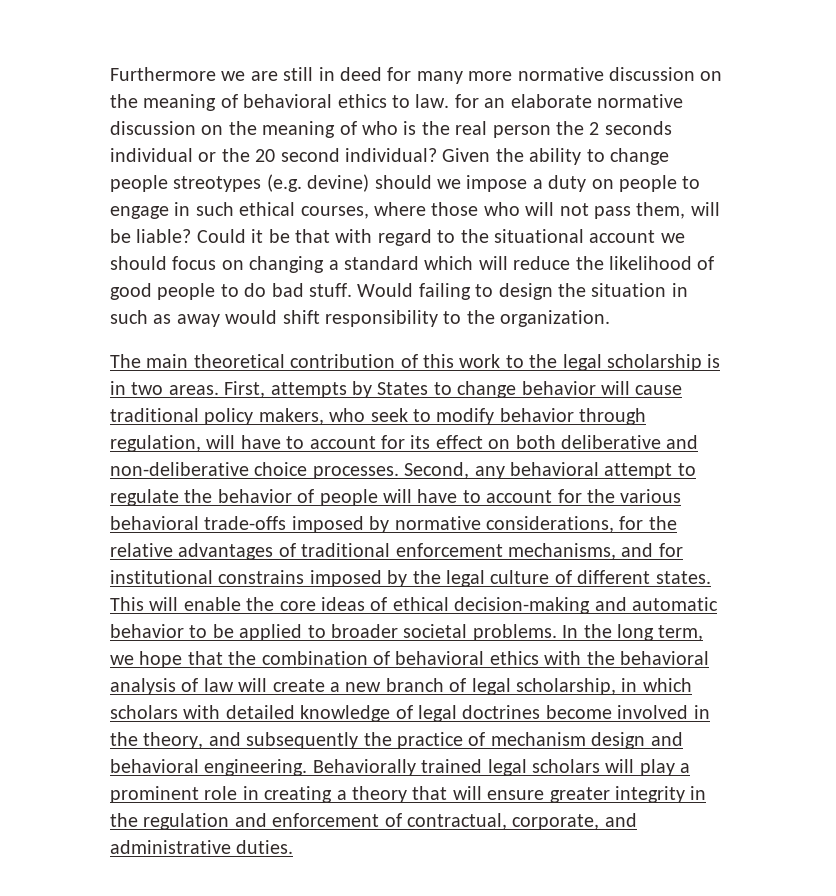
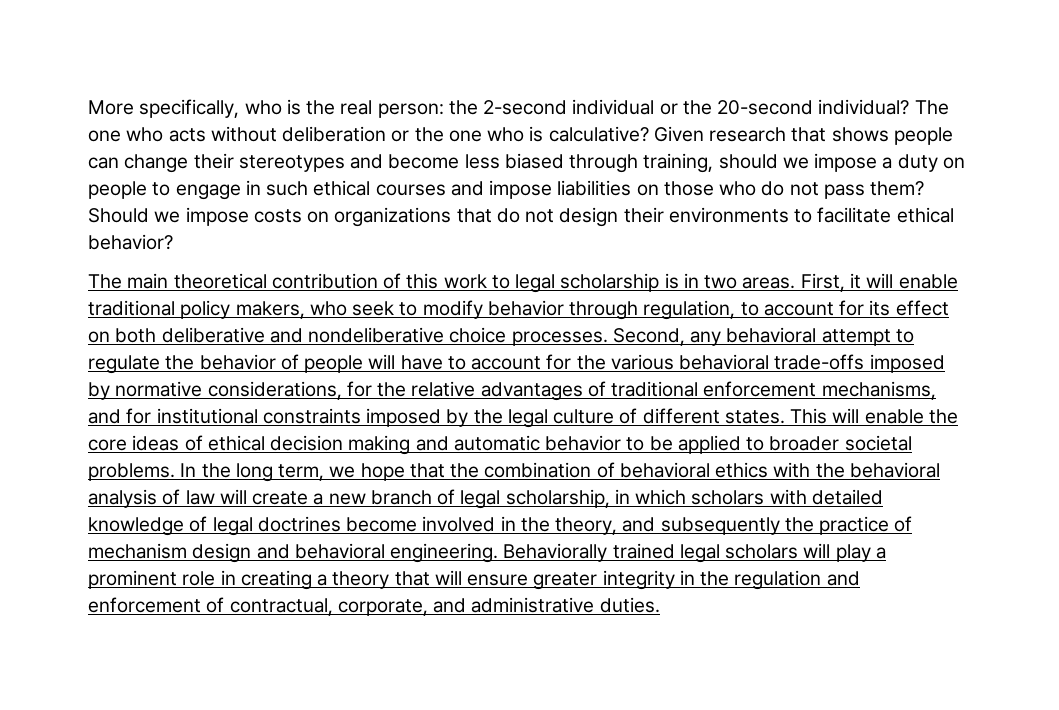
[110,67,723,84] [110,94,683,111] [110,121,672,138] [110,148,669,165] [110,174,370,192] Furthermore we are still in deed for many more normative discussion on the meaning of behavioral ethics to law. for an elaborate normative discussion on the meaning of who is the real person the 2 seconds individual or the 20 second individual? Given the ability to change people streotypes (e.g. devine) -> [88,99,949,118] [88,126,953,145] [88,153,714,173] More specifically, who is the real person: the 2-second individual or the 20-second individual? The one who acts without deliberation or the one who is calculative? Given research that shows people can change their stereotypes and become less biased through training,
[300,202,426,219] courses, where -> [375,180,659,199] courses and impose liabilities on
[525,202,555,216] will -> [761,181,785,196] do
[636,202,720,219] [110,229,685,246] [110,256,715,273] [110,283,688,300] [110,310,611,327] them, will be liable? Could it be that with regard to the situational account we should focus on changing a standard which will reduce the likelihood of good people to do bad stuff. Would failing to design the situation in such as away would shift responsibility to the organization. -> [870,181,925,196] [88,207,954,227] [88,234,173,250] them? Should we impose costs on organizations that do not design their environments to facilitate ethical behavior?
[529,354,558,368] the -> (510, 282) none
[270,381,683,398] attempts by States to change behavior will cause -> [849,273,958,289] it will enable
[206,435,281,449] will have -> (736, 310) none
[110,462,249,476] non-deliberative -> [308,327,445,343] nondeliberative
[218,570,305,584] constrains -> [262,408,361,424] constraints
[454,597,591,614] decision-making -> [270,435,411,455] decision making

